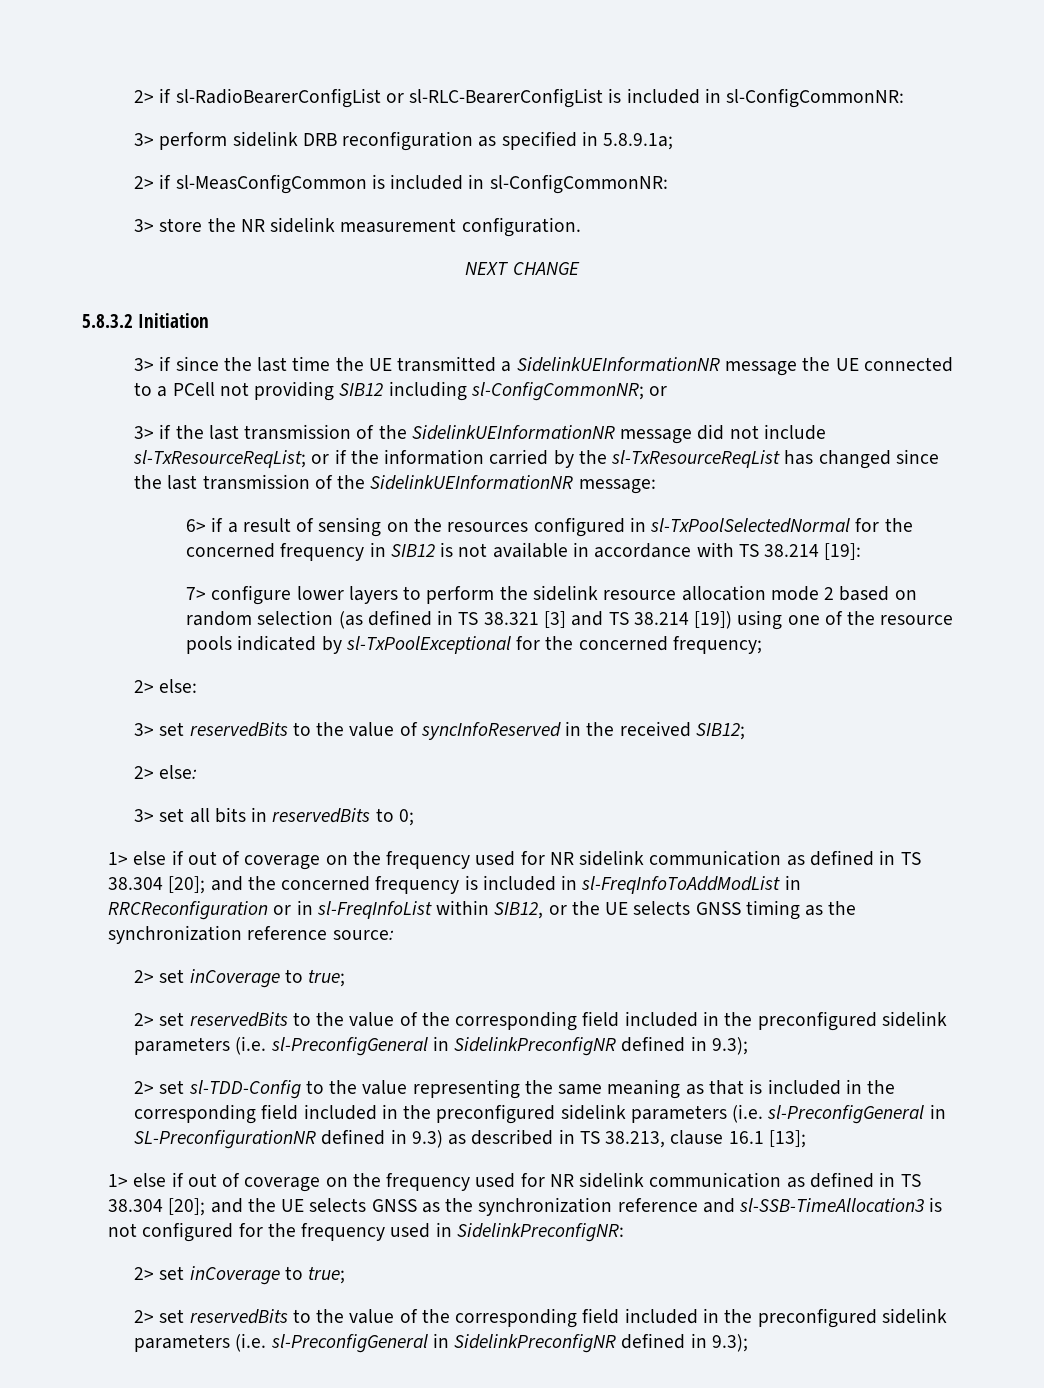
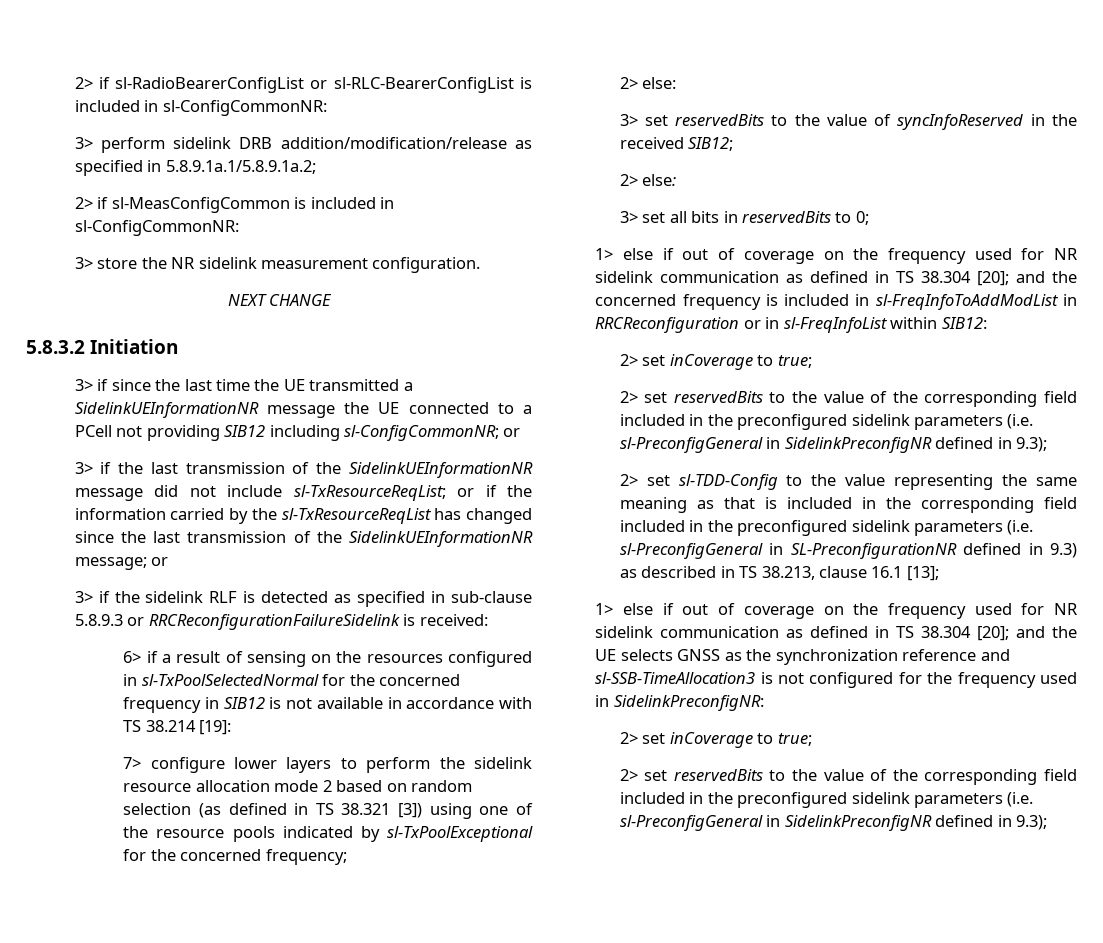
[342,131,674,151] reconfiguration as specified in 5.8.9.1a; -> [280,137,533,149] [74,160,316,176] addition/modification/release as specified in 5.8.9.1a.1/5.8.9.1a.2;
[578,479,656,494] message: -> [74,557,169,570] [74,591,533,607] [74,614,488,630] message; or // 3> if the sidelink RLF is detected as specified in sub-clause 5.8.9.3 or RRCReconfigurationFailureSidelink is received:
[543,611,733,629] [3] and TS 38.214 [19]) -> [398,803,423,818] [3])
[494,900,857,920] [108,925,394,944] SIB12, or the UE selects GNSS timing as the synchronization reference source: -> [941,317,987,329] SIB12:

